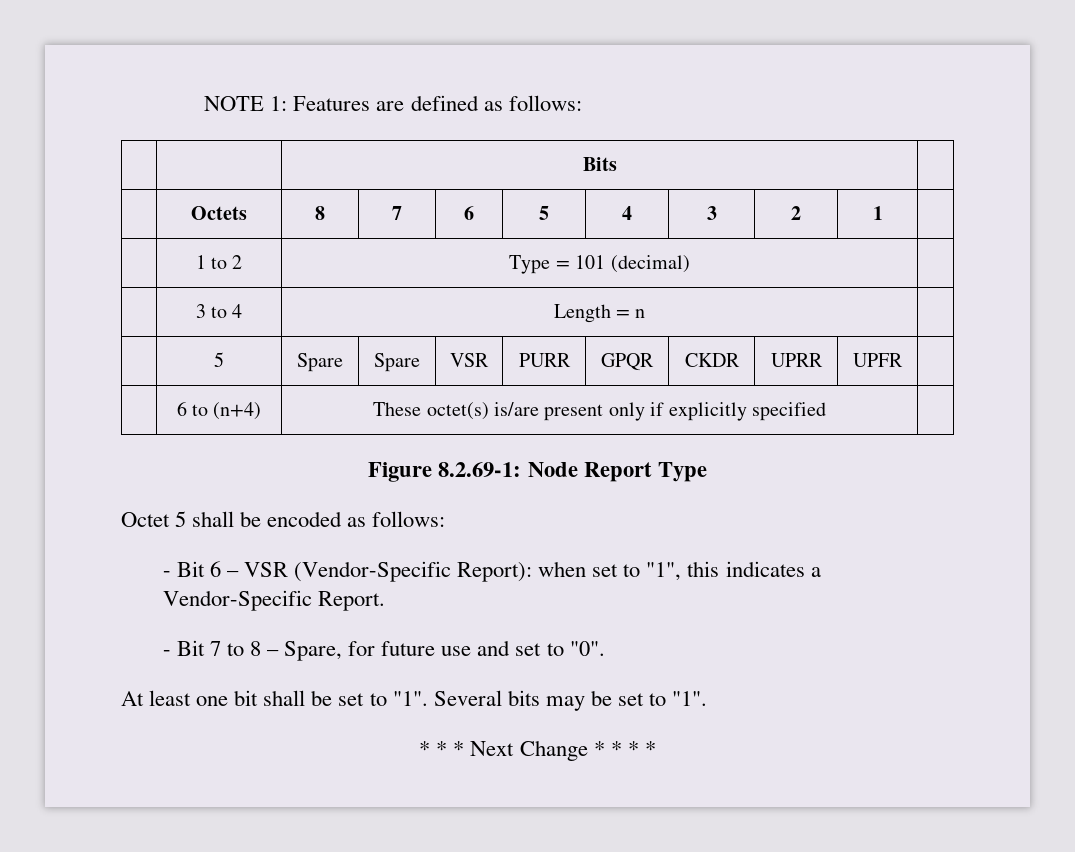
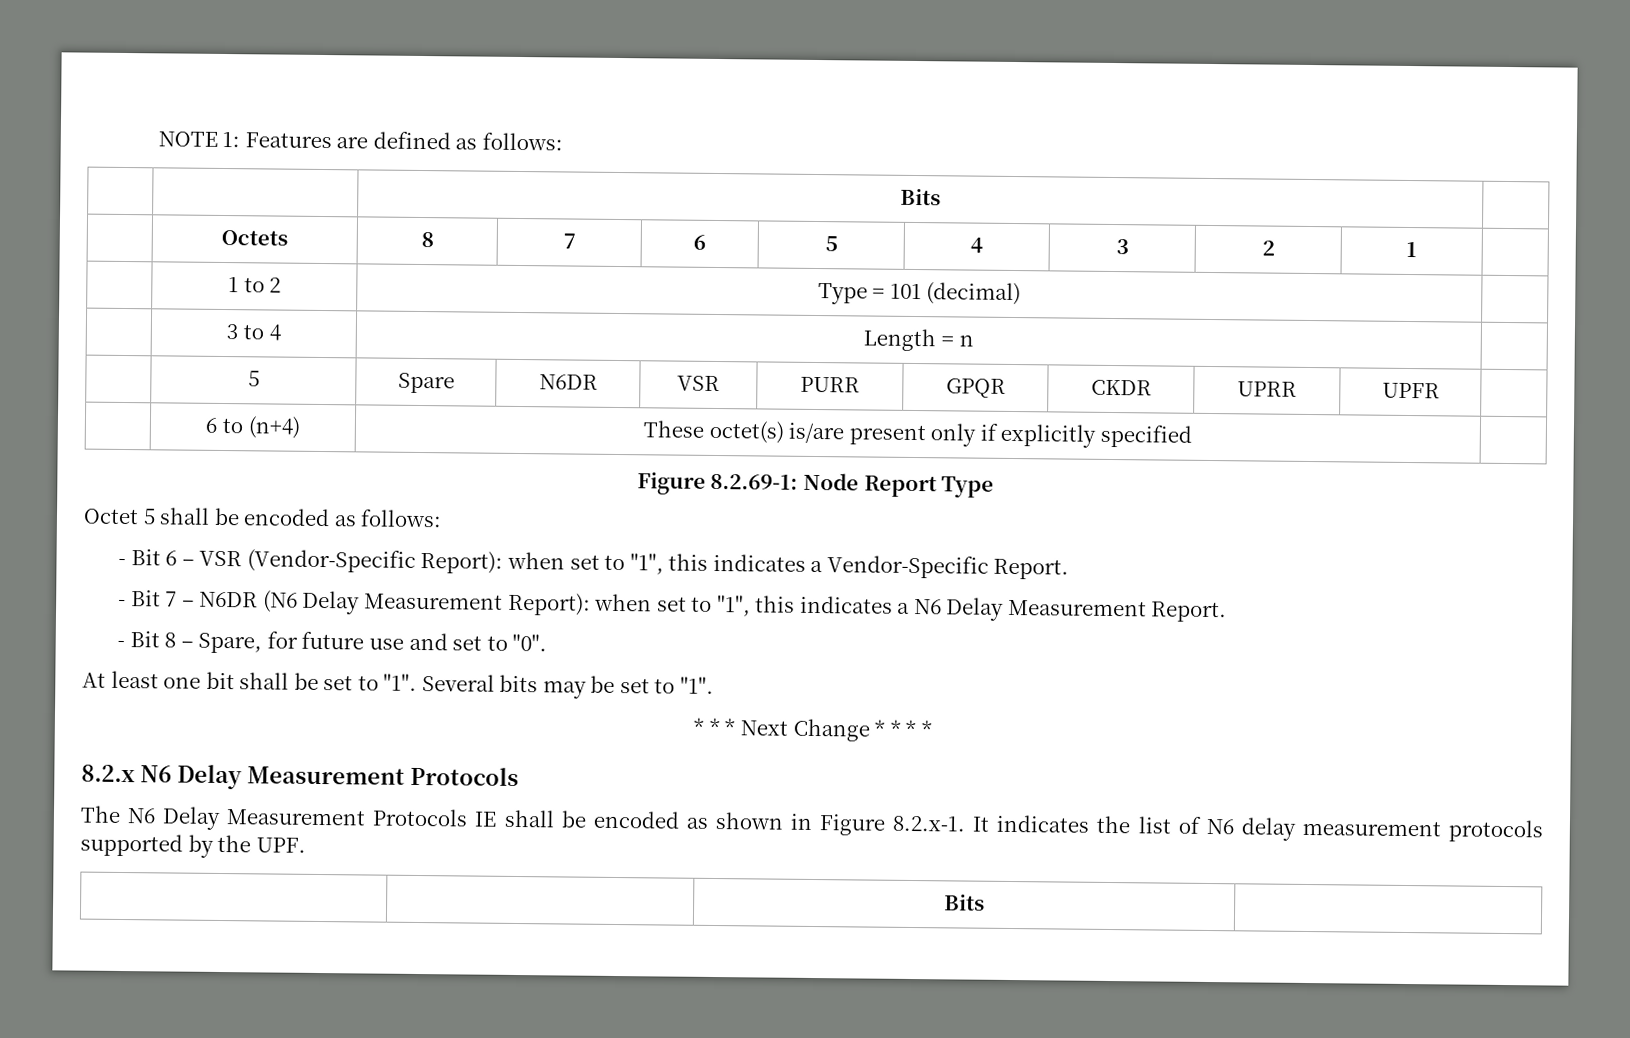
[374,353,420,372] Spare -> [538,374,598,390] N6DR
[226,643,244,656] to -> [181,590,1228,623] [117,631,160,648] – N6DR (N6 Delay Measurement Report): when set to "1", this indicates a N6 Delay Measurement Report. // - Bit
(656, 748) none -> [81,764,519,790] [80,805,1543,843] [80,833,306,858] [944,894,985,911] // 8.2.x N6 Delay Measurement Protocols // The N6 Delay Measurement Protocols IE shall be encoded as shown in Figure 8.2.x-1. It indicates the list of N6 delay measurement protocols supported by the UPF. // | | Bits |

